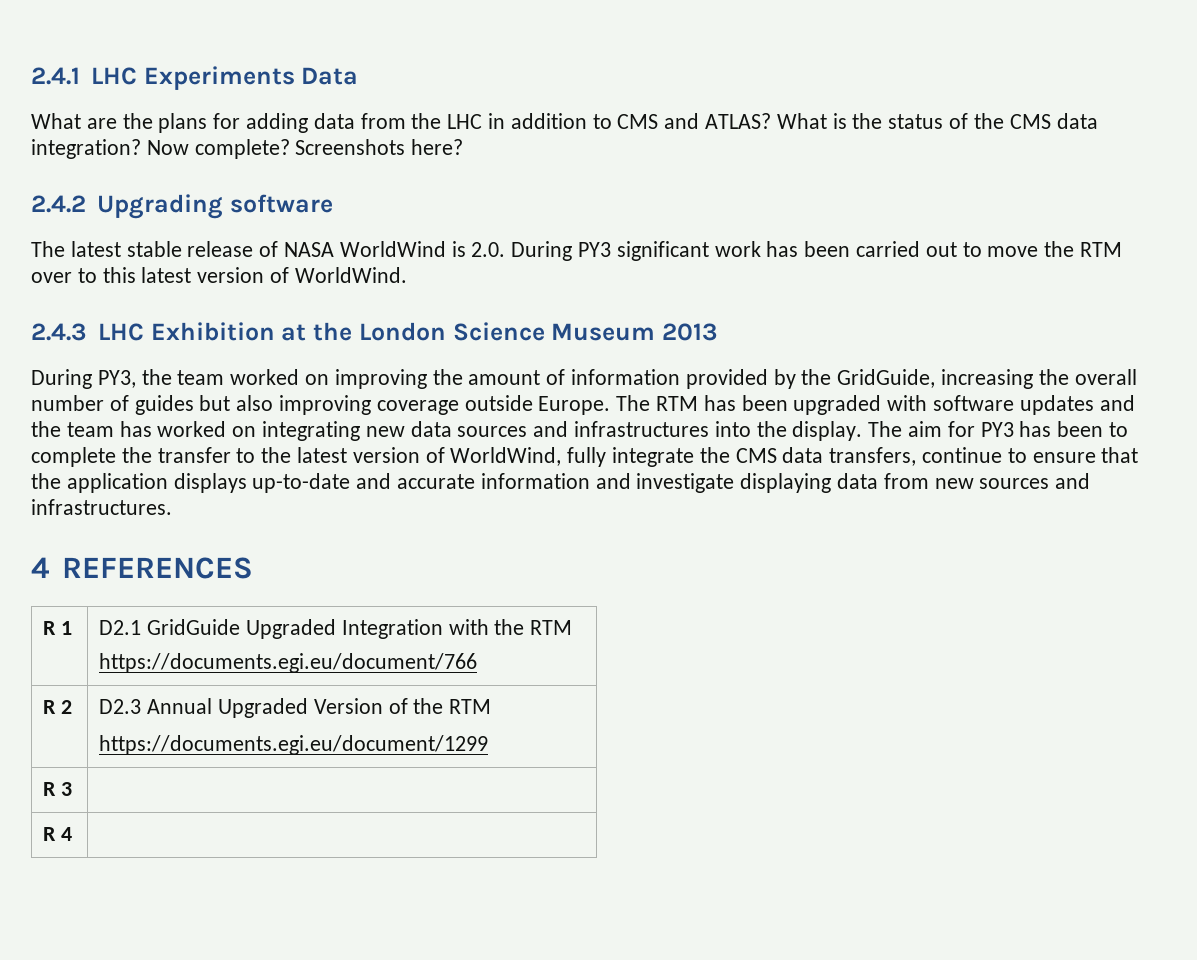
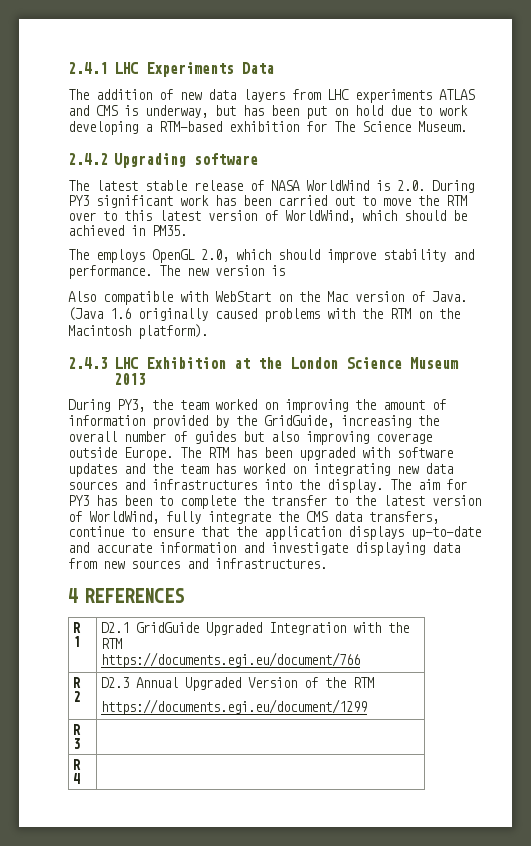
[31,113,1098,133] [31,139,464,159] What are the plans for adding data from the LHC in addition to CMS and ATLAS? What is the status of the CMS data integration? Now complete? Screenshots here? -> [68,89,475,103] [68,105,468,119] [68,121,467,135] The addition of new data layers from LHC experiments ATLAS and CMS is underway, but has been put on hold due to work developing a RTM-based exhibition for The Science Museum.
[294,267,407,283] WorldWind. -> [285,210,467,223] [68,225,187,236] [68,249,474,263] [68,265,285,279] [68,291,467,305] [68,307,460,322] [68,324,208,339] WorldWind, which should be achieved in PM35. // The employs OpenGL 2.0, which should improve stability and performance. The new version is // Also compatible with WebStart on the Mac version of Java. (Java 1.6 originally caused problems with the RTM on the Macintosh platform).

